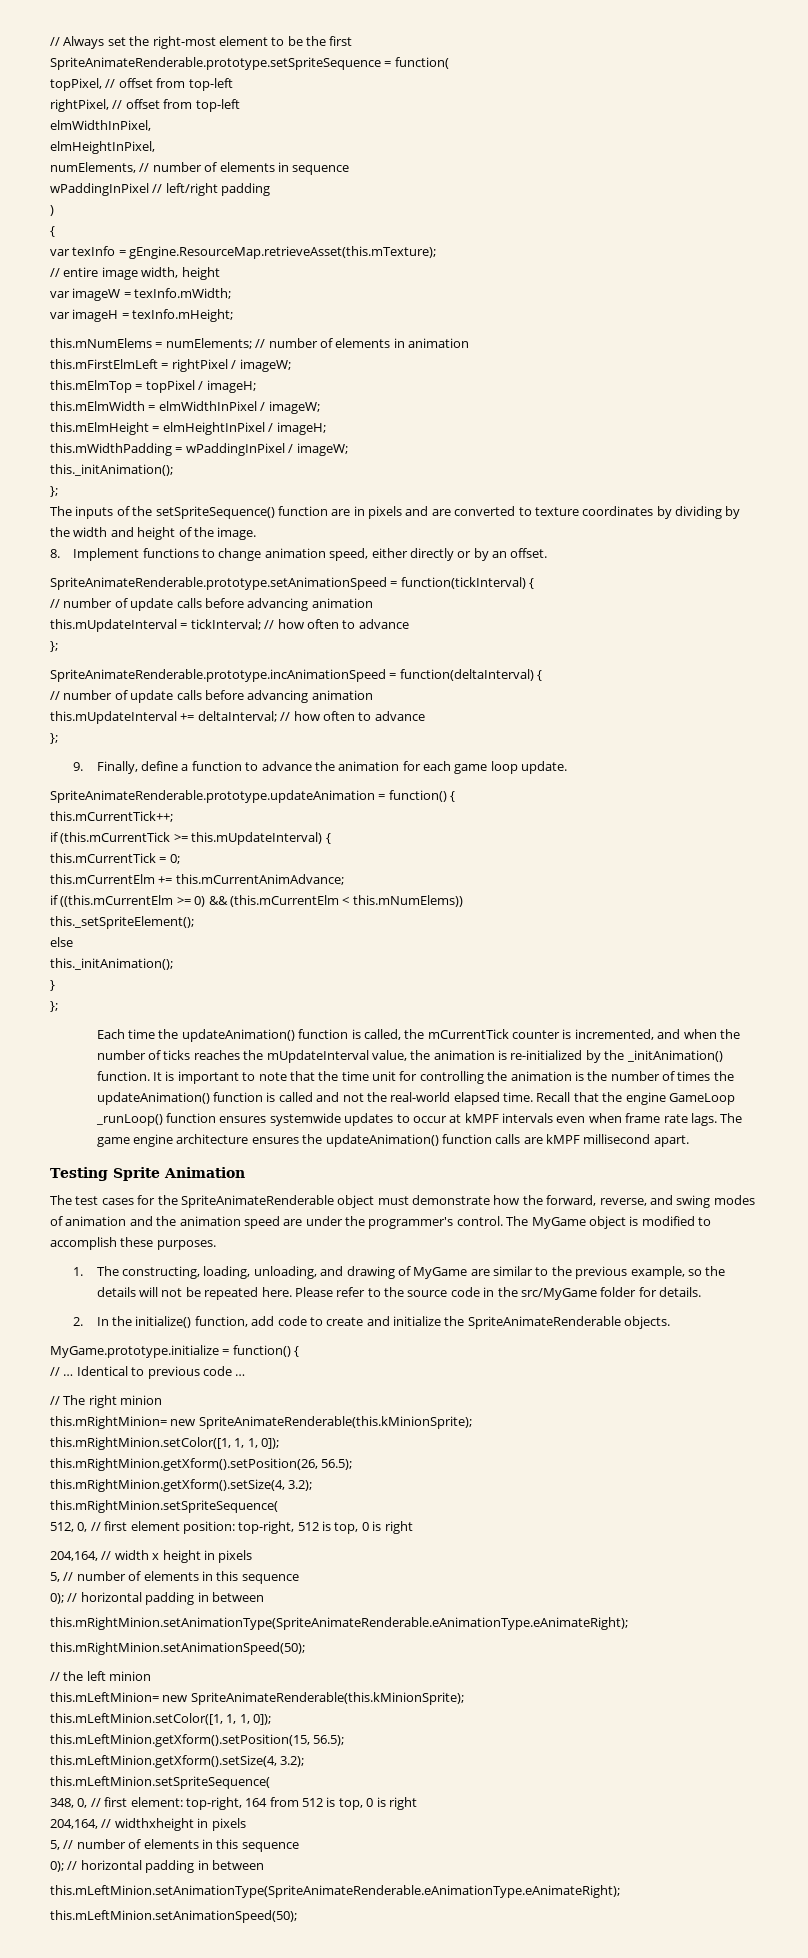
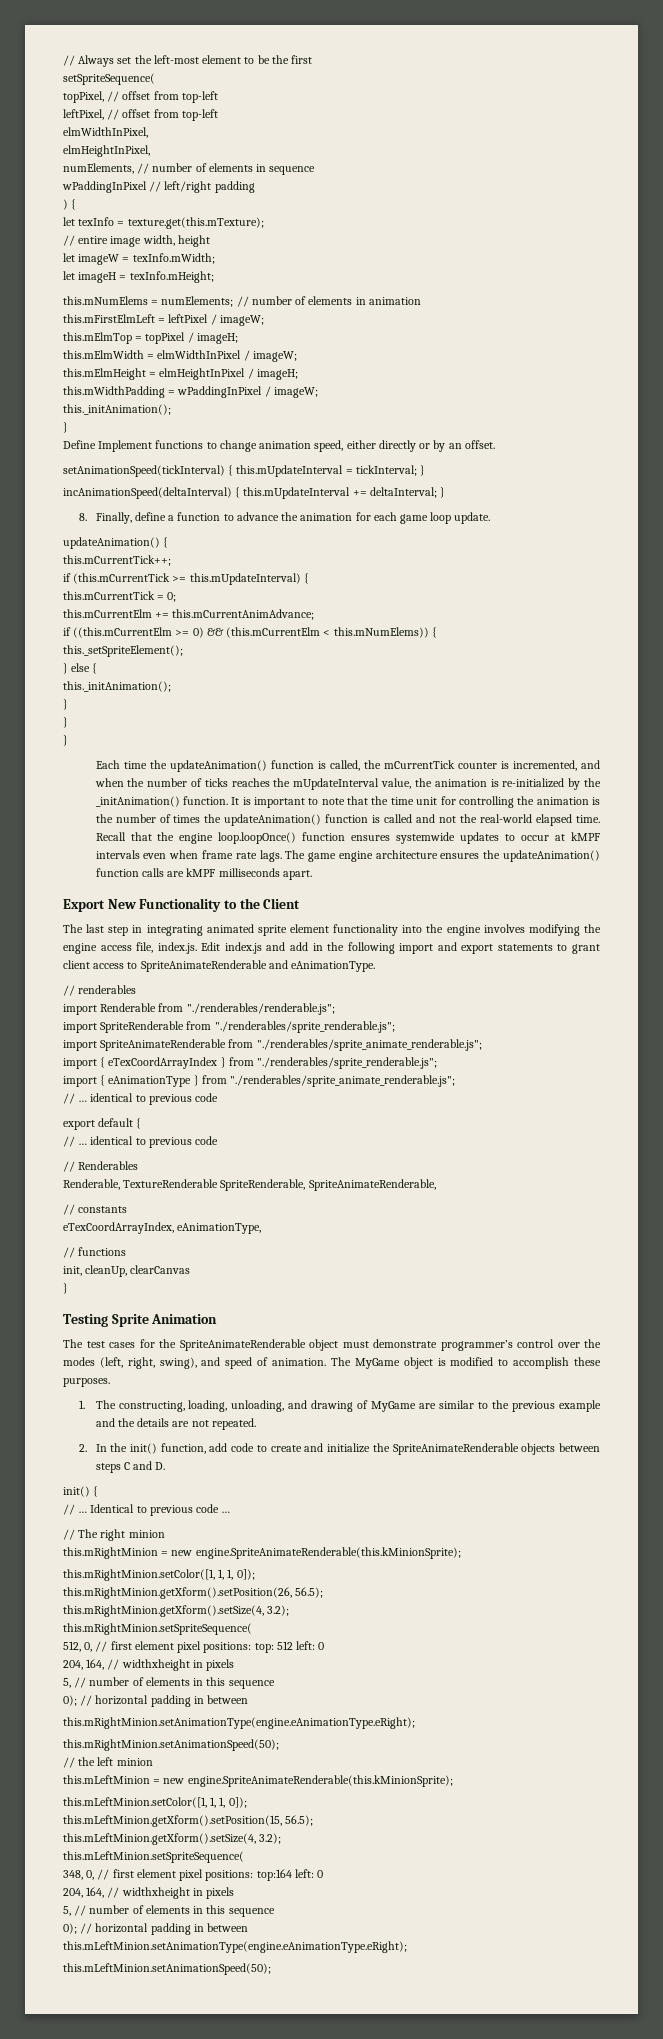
[152,36,216,49] right-most -> [153,55,199,64] left-most
[50,57,449,70] SpriteAnimateRenderable.prototype.setSpriteSequence = function( -> [63,73,155,85] setSpriteSequence(
[50,99,109,112] rightPixel, -> [63,109,104,120] leftPixel,
[50,226,55,237] [50,249,70,256] // { // var -> [71,199,77,210] [63,217,75,226] { // let
[129,246,437,259] gEngine.ResourceMap.retrieveAsset(this.mTexture); -> [127,217,264,229] texture.get(this.mTexture);
[50,291,70,298] var -> [63,253,75,262] let
[50,312,70,319] var -> [63,271,75,280] let
[171,359,228,372] rightPixel -> [168,314,209,323] leftPixel
[50,486,58,497] [50,506,741,519] [50,527,257,540] [50,549,60,558] }; // The inputs of the setSpriteSequence() function are in pixels and are converted to texture coordinates by dividing by the width and height of the image. // 8. -> [63,422,68,433] [63,440,96,449] } // Define
[50,577,535,590] [50,598,373,611] [50,619,409,632] [50,641,58,652] [50,669,543,682] [50,690,373,703] [50,711,425,724] [50,733,58,744] [73,762,84,771] SpriteAnimateRenderable.prototype.setAnimationSpeed = function(tickInterval) { // // number of update calls before advancing animation // this.mUpdateInterval = tickInterval; // how often to advance // }; // SpriteAnimateRenderable.prototype.incAnimationSpeed = function(deltaInterval) { // // number of update calls before advancing animation // this.mUpdateInterval += deltaInterval; // how often to advance // }; // 9. -> [63,465,426,477] [63,487,446,499] [79,513,88,521] setAnimationSpeed(tickInterval) { this.mUpdateInterval = tickInterval; } // incAnimationSpeed(deltaInterval) { this.mUpdateInterval += deltaInterval; } // 8.
[50,790,447,803] SpriteAnimateRenderable.prototype.updateAnimation = function() -> [63,537,160,549] updateAnimation()
(463, 901) none -> [431,627,437,638] {
(194, 922) none -> [63,663,68,674] }
[50,958,173,970] [50,980,55,991] [50,1001,58,1012] // this._initAnimation(); // } // }; -> [92,663,98,674] [63,681,171,692] [63,699,68,710] [63,717,68,728] [63,735,68,746] { // this._initAnimation(); // } // } // }
[668,1093,735,1105] [95,1114,163,1126] GameLoop _runLoop() -> [218,832,297,844] loop.loopOnce()
[583,1134,651,1144] millisecond -> [218,868,280,877] milliseconds
(689, 1141) none -> [63,898,301,912] [63,924,602,936] [63,942,600,954] [63,960,376,972] [63,985,137,996] [63,1003,335,1015] [63,1021,395,1033] [63,1039,482,1051] [63,1057,438,1069] [63,1075,456,1087] [63,1093,219,1105] [63,1118,142,1130] [63,1136,219,1148] [63,1161,139,1172] [63,1179,436,1191] [63,1204,128,1215] [63,1222,262,1234] [63,1247,127,1258] [63,1265,191,1277] [63,1283,68,1294] // Export New Functionality to the Client // The last step in integrating animated sprite element functionality into the engine involves modifying the engine access file, index.js. Edit index.js and add in the following import and export statements to grant client access to SpriteAnimateRenderable and eAnimationType. // // renderables // import Renderable from "./renderables/renderable.js"; // import SpriteRenderable from "./renderables/sprite_renderable.js"; // import SpriteAnimateRenderable from "./renderables/sprite_animate_renderable.js"; // import { eTexCoordArrayIndex } from "./renderables/sprite_renderable.js"; // import { eAnimationType } from "./renderables/sprite_animate_renderable.js"; // // … identical to previous code // export default { // // … identical to previous code // // Renderables // Renderable, TextureRenderable SpriteRenderable, SpriteAnimateRenderable, // // constants // eTexCoordArrayIndex, eAnimationType, // // functions // init, cleanUp, clearCanvas // }
[493,1195,755,1208] [50,1216,503,1229] how the forward, reverse, and swing modes of animation and the animation speed are under the programmer's control. -> [440,1339,601,1351] [63,1357,327,1369] programmer’s control over the modes (left, right, swing), and speed of animation.
[630,1266,726,1279] [96,1287,702,1300] example, so the details will not be repeated here. Please refer to the source code in the src/MyGame folder for details. -> [559,1400,601,1412] [95,1418,256,1430] example and the details are not repeated.
[135,1316,192,1328] initialize() -> [130,1443,158,1454] init()
[624,1316,671,1329] [50,1345,291,1358] objects. // MyGame.prototype.initialize = function() -> [521,1443,600,1455] [95,1461,166,1473] [63,1486,90,1497] objects between steps C and D. // init()
[50,1416,472,1429] this.mRightMinion= new SpriteAnimateRenderable(this.kMinionSprite); -> [63,1547,461,1559] this.mRightMinion = new engine.SpriteAnimateRenderable(this.kMinionSprite);
[182,1521,413,1534] [50,1550,253,1563] [50,1571,299,1584] [50,1592,264,1605] [50,1617,628,1630] [50,1642,305,1655] [50,1671,152,1681] [50,1692,464,1705] [50,1713,272,1725] [50,1734,345,1747] [50,1755,305,1768] [50,1776,270,1789] [50,1797,417,1810] [50,1819,98,1829] position: top-right, 512 is top, 0 is right // 204,164, // width x height in pixels // 5, // number of elements in this sequence // 0); // horizontal padding in between // this.mRightMinion.setAnimationType(SpriteAnimateRenderable.eAnimationType.eAnimateRight); // this.mRightMinion.setAnimationSpeed(50); // // the left minion // this.mLeftMinion= new SpriteAnimateRenderable(this.kMinionSprite); // this.mLeftMinion.setColor([1, 1, 1, 0]); // this.mLeftMinion.getXform().setPosition(15, 56.5); // this.mLeftMinion.getXform().setSize(4, 3.2); // this.mLeftMinion.setSpriteSequence( // 348, 0, // first element: top-right, 164 from 512 is top, 0 is right // 204,164, -> [177,1641,325,1653] [63,1659,105,1670] pixel positions: top: 512 left: 0 // 204, 164,
[50,1885,620,1898] this.mLeftMinion.setAnimationType(SpriteAnimateRenderable.eAnimationType.eAnimateRight); -> [63,1717,415,1729] [63,1739,279,1751] [63,1757,153,1768] [63,1775,453,1787] [63,1797,247,1808] [63,1815,314,1827] [63,1833,282,1845] [63,1851,244,1863] [63,1869,324,1881] [63,1887,235,1899] [63,1905,275,1917] [63,1923,249,1935] [63,1941,407,1953] this.mRightMinion.setAnimationType(engine.eAnimationType.eRight); // this.mRightMinion.setAnimationSpeed(50); // // the left minion // this.mLeftMinion = new engine.SpriteAnimateRenderable(this.kMinionSprite); // this.mLeftMinion.setColor([1, 1, 1, 0]); // this.mLeftMinion.getXform().setPosition(15, 56.5); // this.mLeftMinion.getXform().setSize(4, 3.2); // this.mLeftMinion.setSpriteSequence( // 348, 0, // first element pixel positions: top:164 left: 0 // 204, 164, // widthxheight in pixels // 5, // number of elements in this sequence // 0); // horizontal padding in between // this.mLeftMinion.setAnimationType(engine.eAnimationType.eRight);

